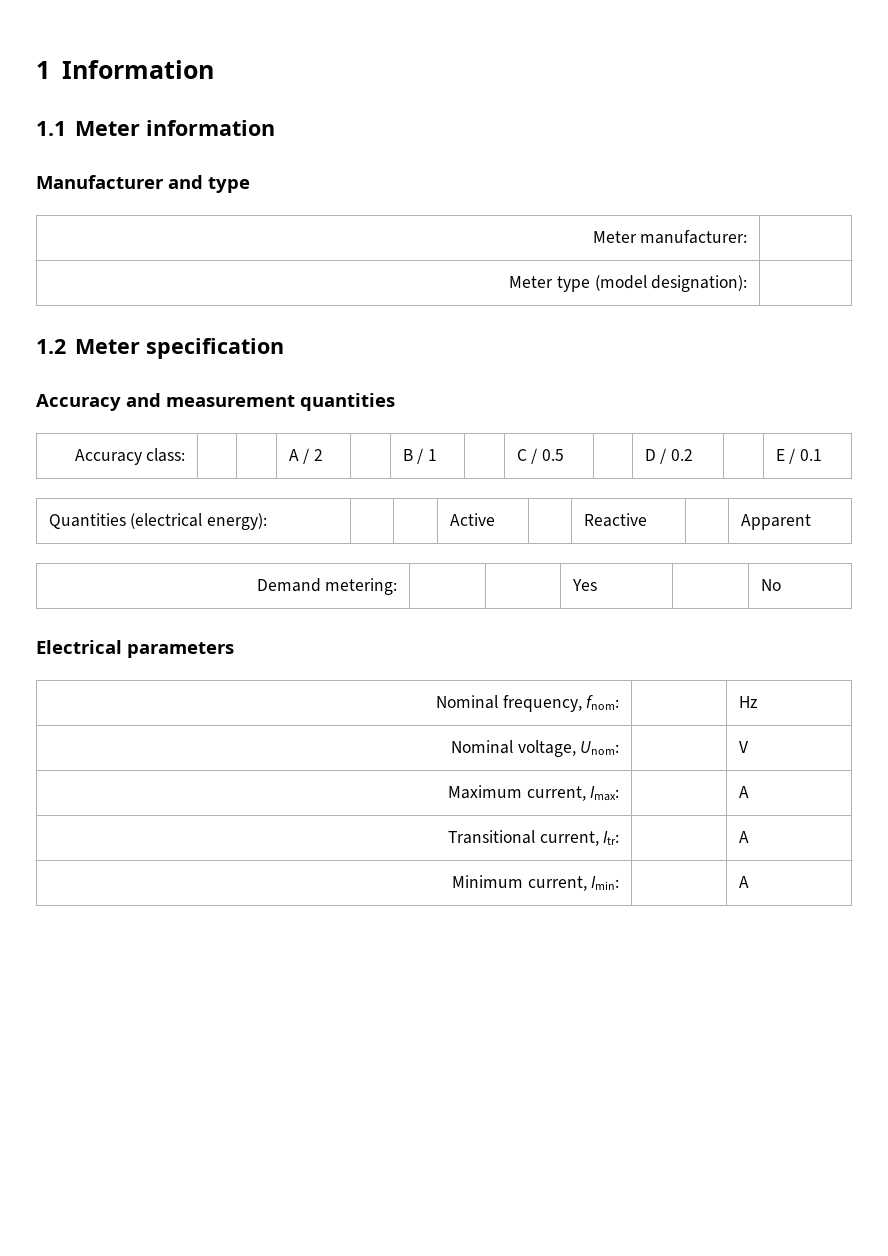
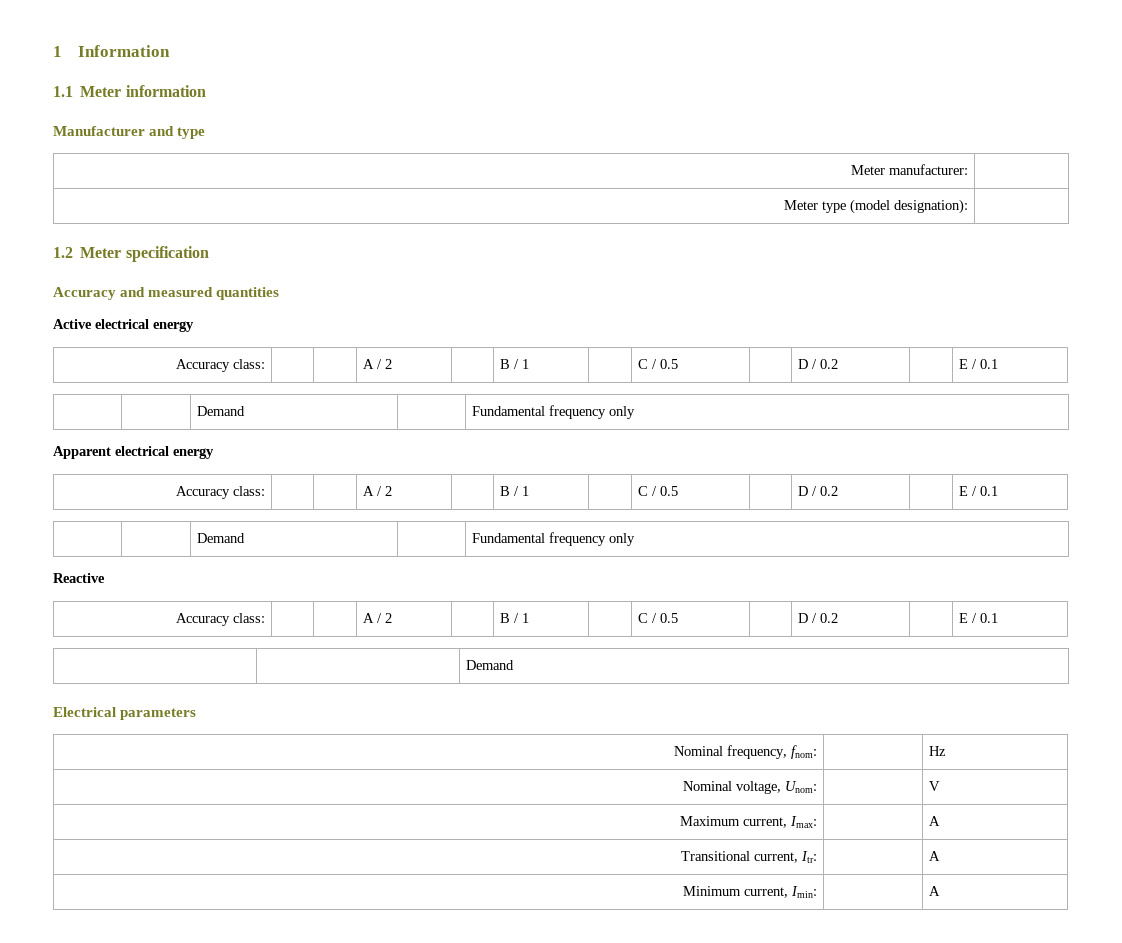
[166,395,295,407] measurement -> [148,287,214,297] measured
(395, 402) none -> [53,319,194,332] // Active electrical energy
[48,513,268,530] [449,513,495,526] [583,513,647,527] [740,514,811,530] [256,578,398,595] [571,579,597,591] [760,579,781,591] Quantities (electrical energy): | | | Active | | Reactive | | Apparent // Demand metering: | | | Yes | | No -> [196,406,245,416] [471,405,635,419] [53,446,214,459] [176,486,266,499] [362,486,392,496] [499,486,529,496] [637,486,678,496] [797,486,838,496] [958,486,998,496] [196,533,245,543] [471,532,635,546] [53,573,105,583] [176,613,266,626] [362,613,392,623] [499,613,529,623] [637,613,678,623] [797,613,838,623] [958,613,998,623] [465,660,514,670] | | Demand | | Fundamental frequency only // Apparent electrical energy // Accuracy class: | | | A / 2 | | B / 1 | | C / 0.5 | | D / 0.2 | | E / 0.1 // | | Demand | | Fundamental frequency only // Reactive // Accuracy class: | | | A / 2 | | B / 1 | | C / 0.5 | | D / 0.2 | | E / 0.1 // | | Demand

